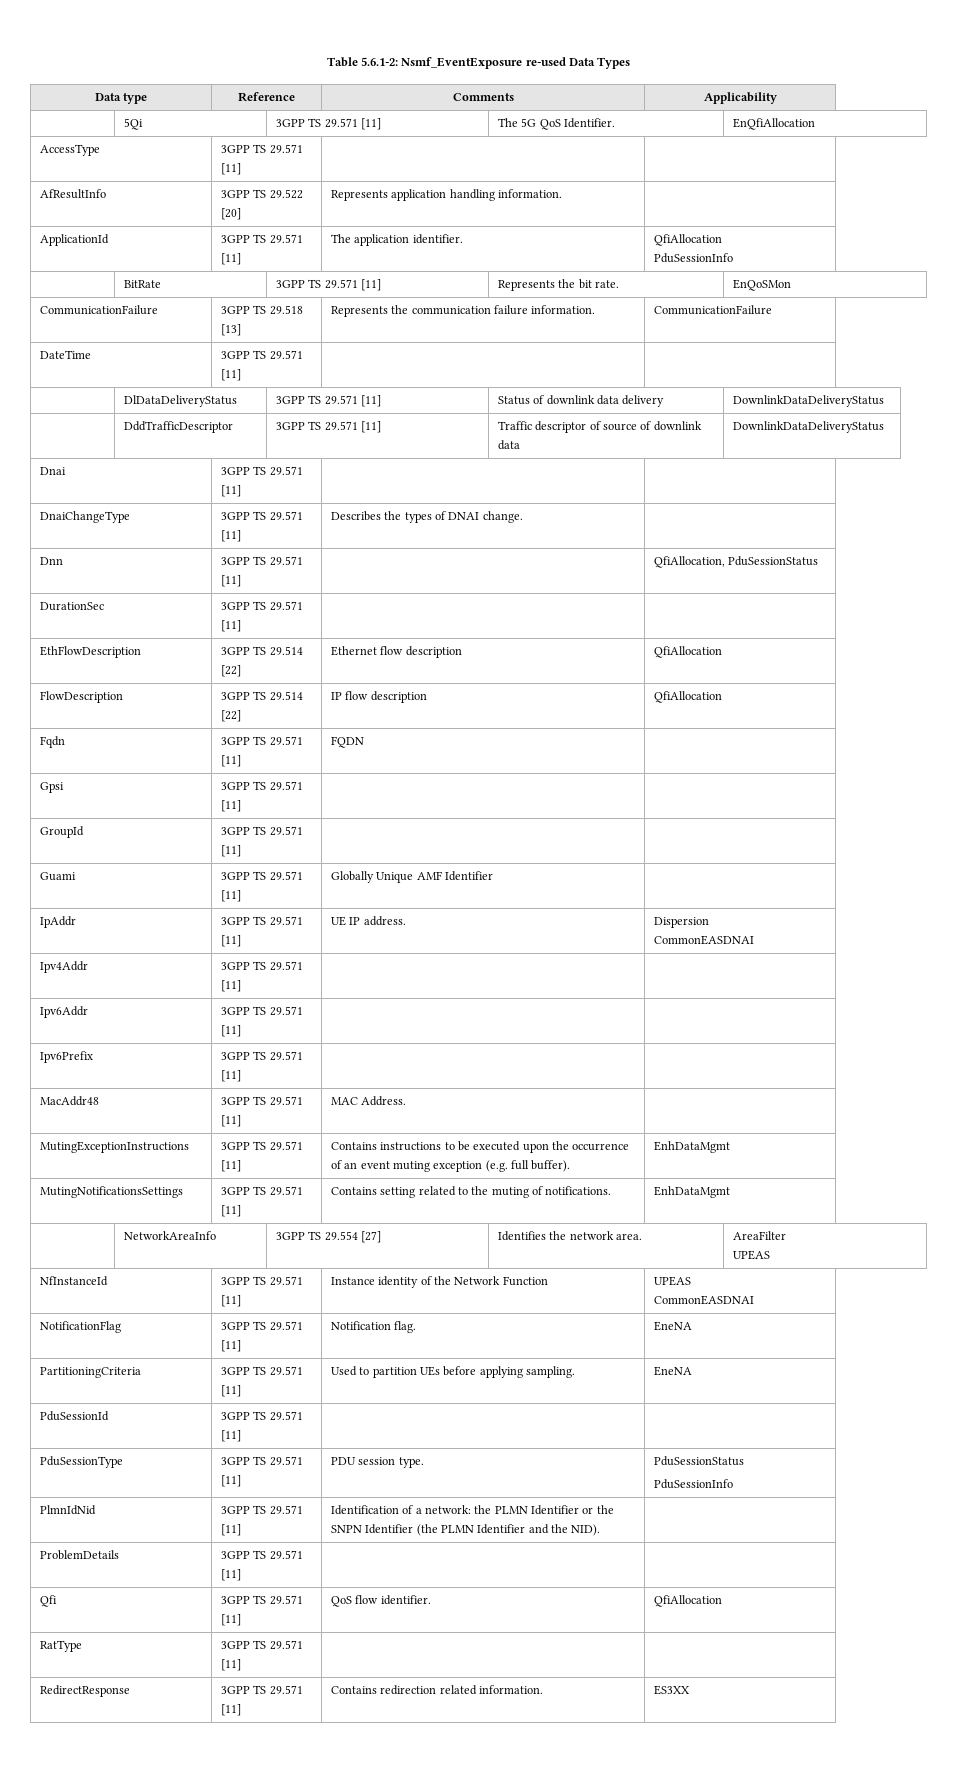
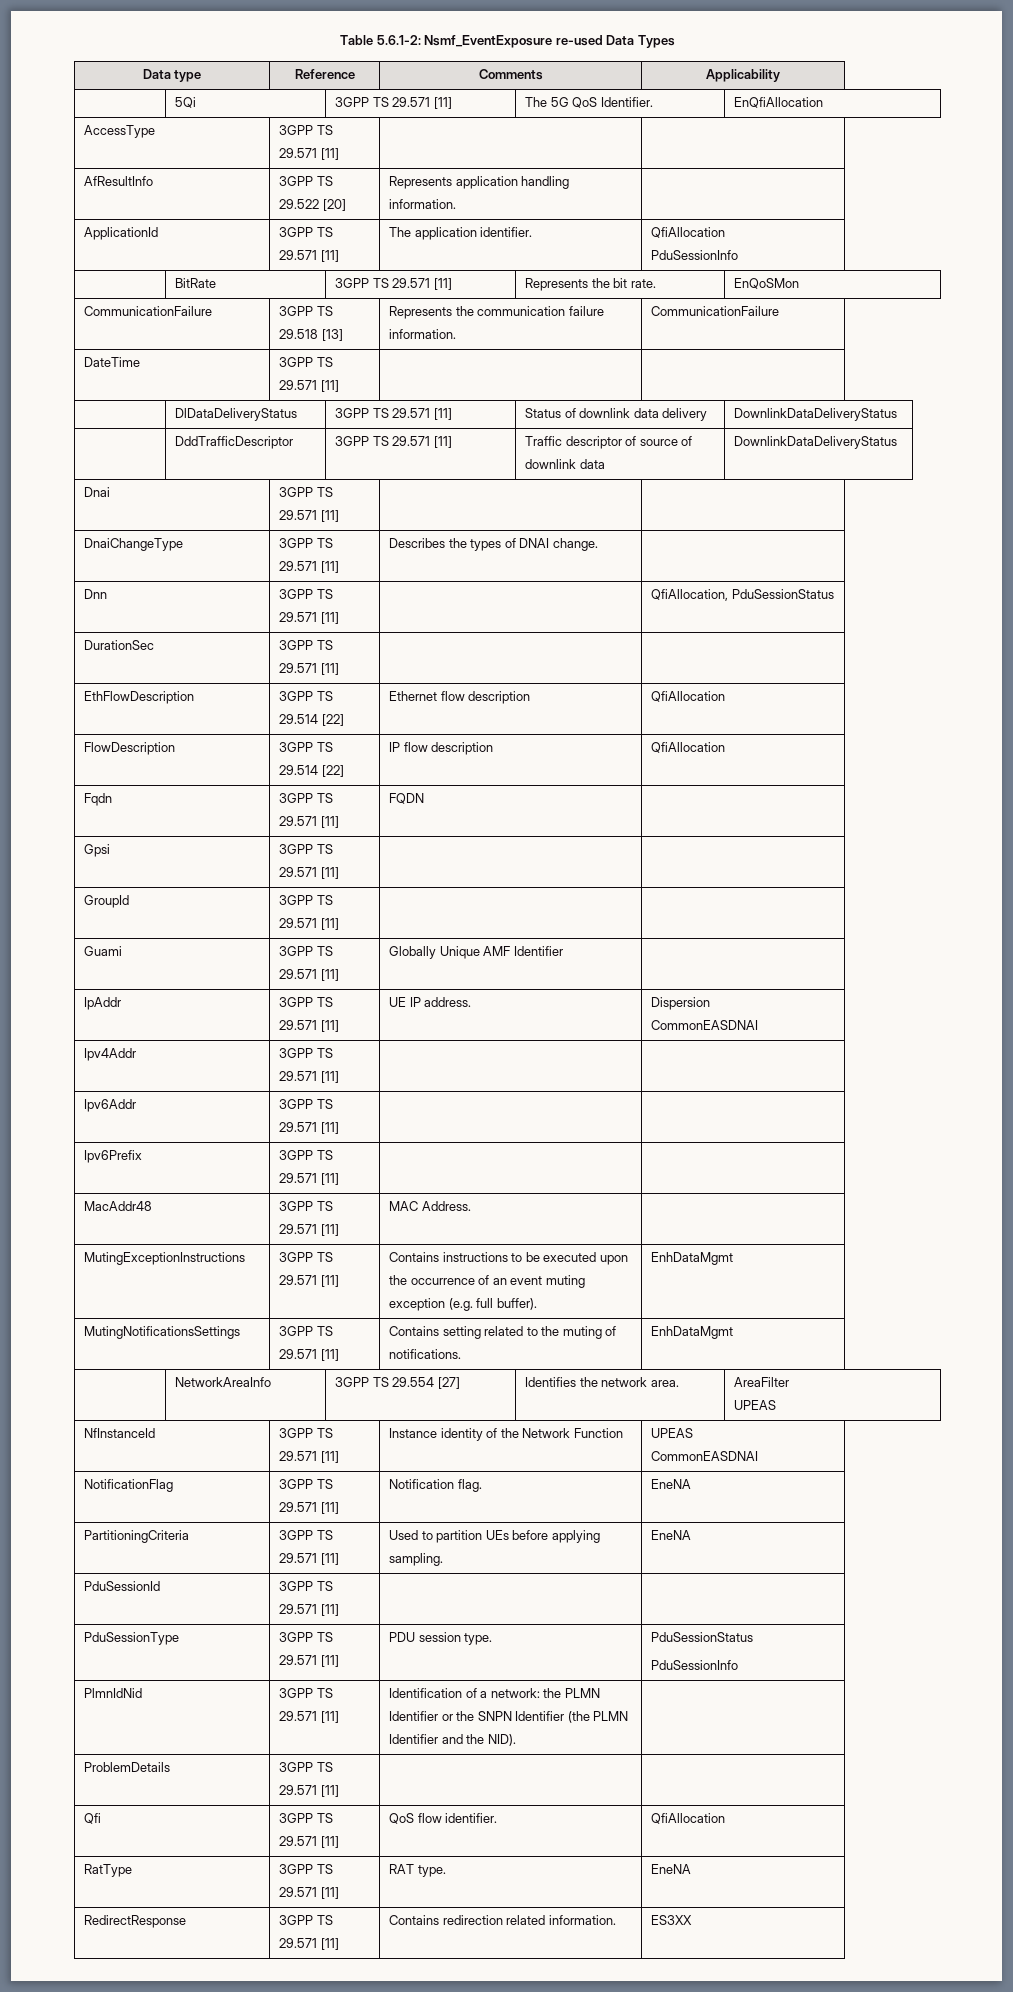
(241, 1665) | -> [389,1864,446,1877] [651,1864,692,1874] RAT type. | EneNA

